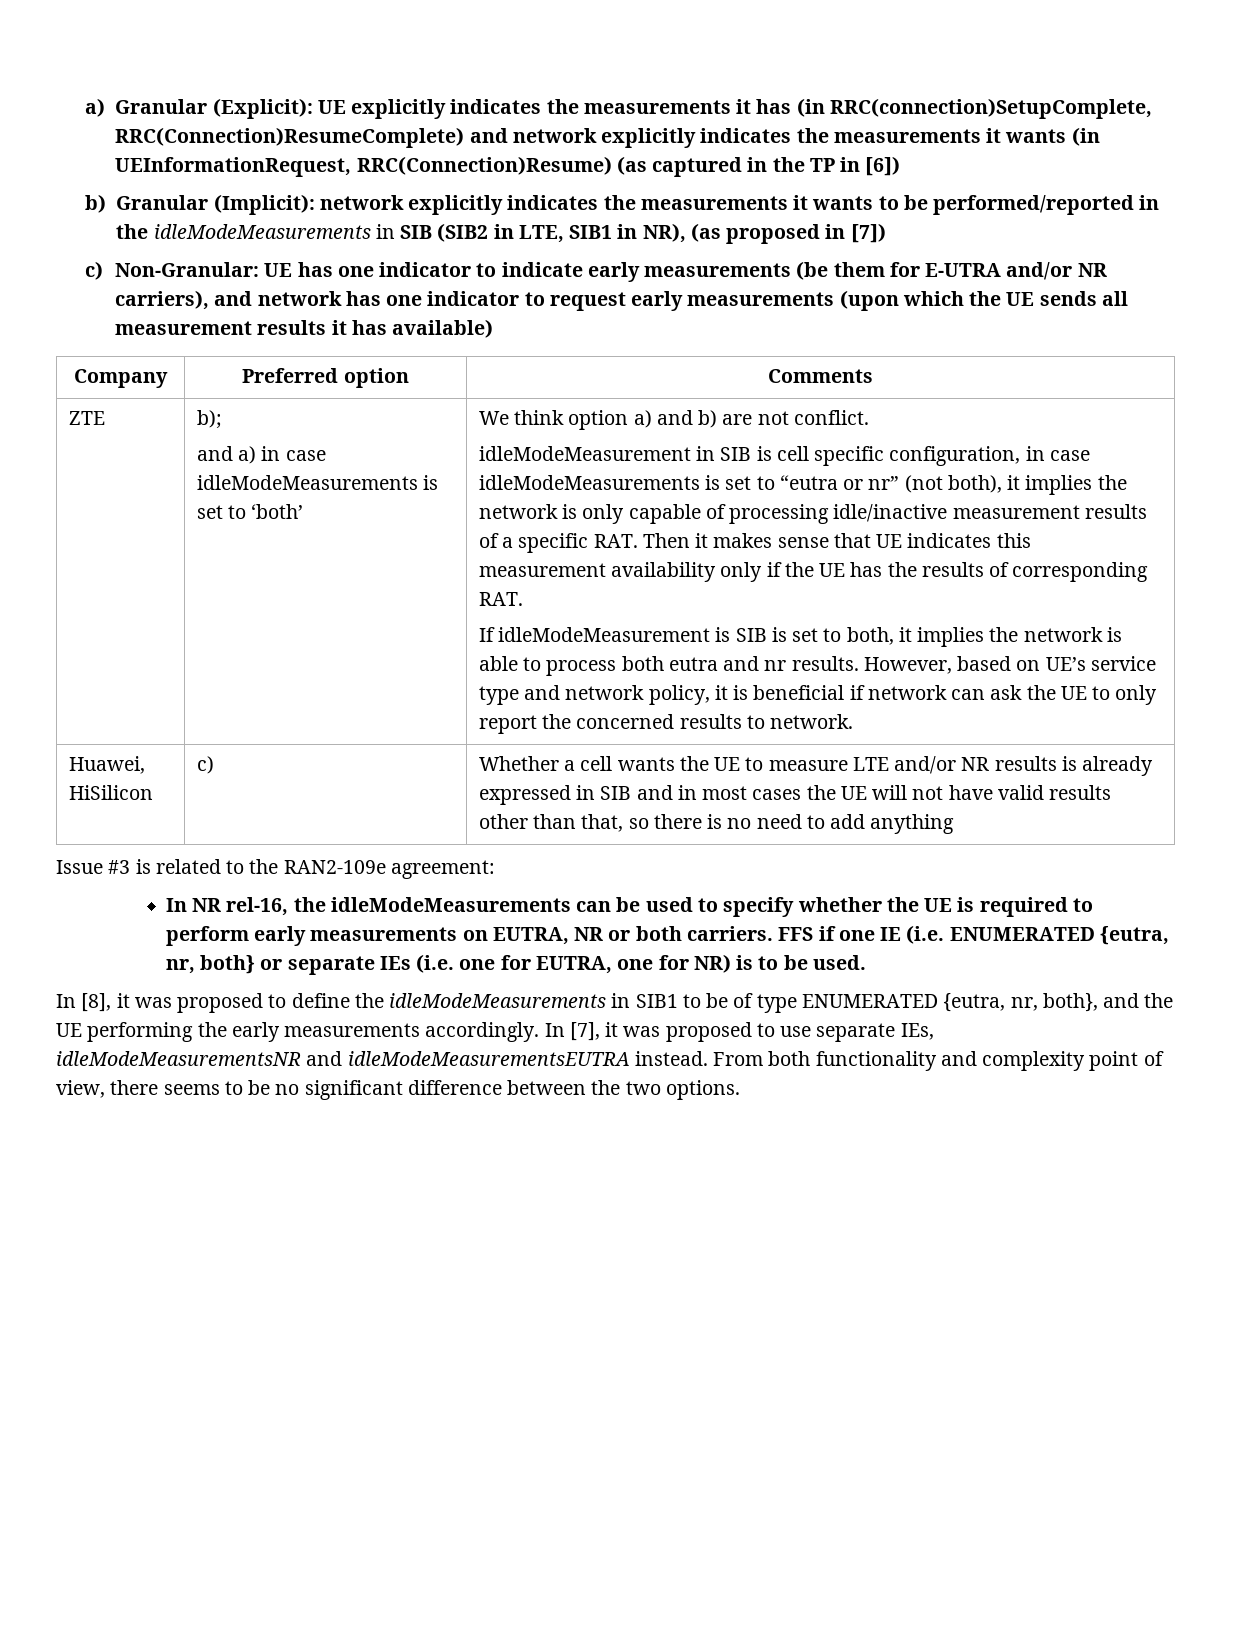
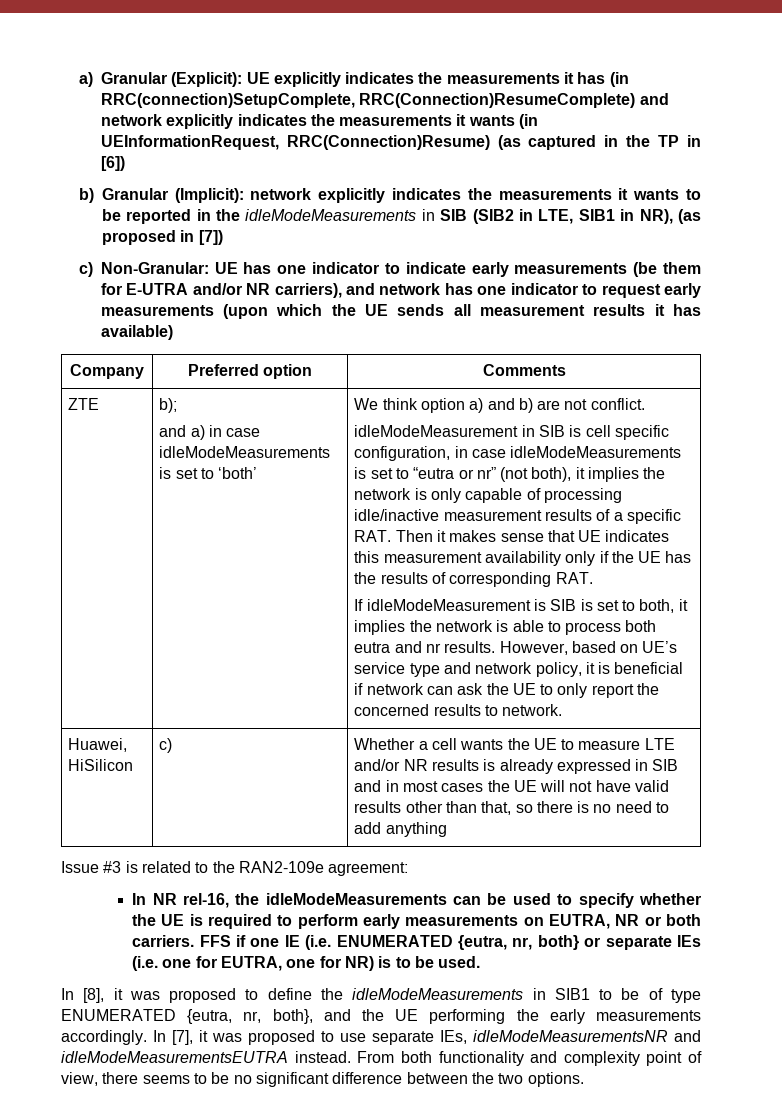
[933,195,1135,215] performed/reported -> [126,209,192,224] reported

